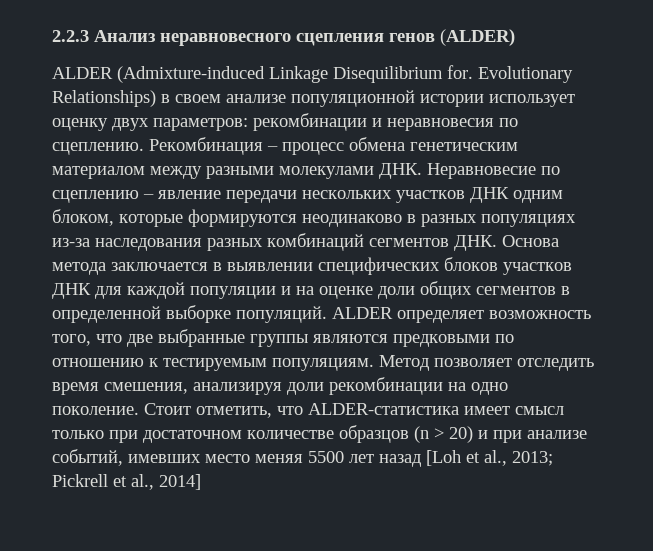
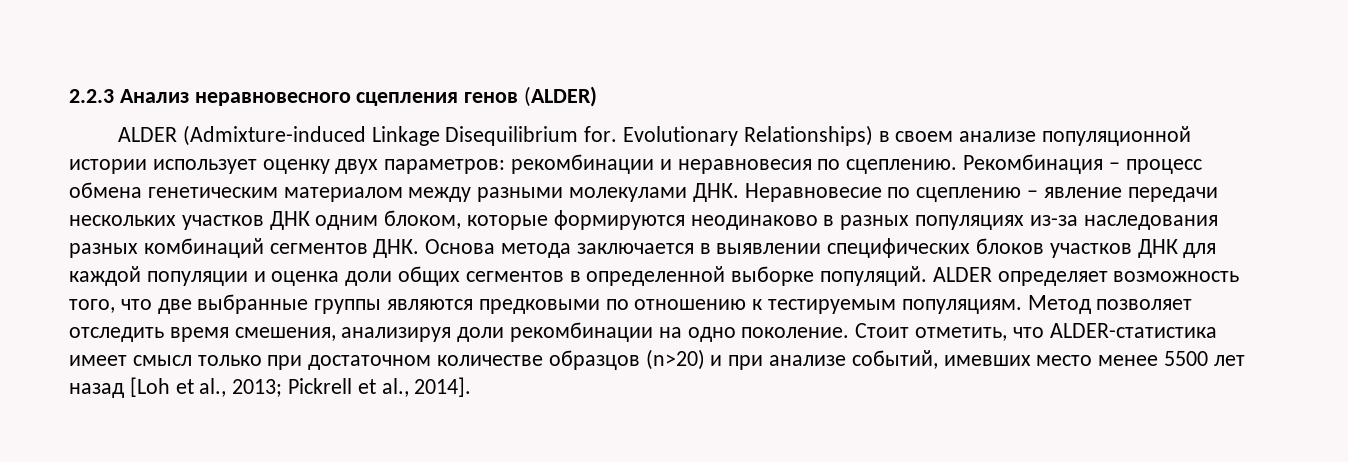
[296,286,373,299] на оценке -> [271,271,340,286] оценка
[414,426,473,443] (n > 20) -> [645,349,705,370] (n>20)
[255,454,303,463] меняя -> [1098,355,1159,366] менее
[159,474,201,490] 2014] -> [414,377,472,397] 2014].

